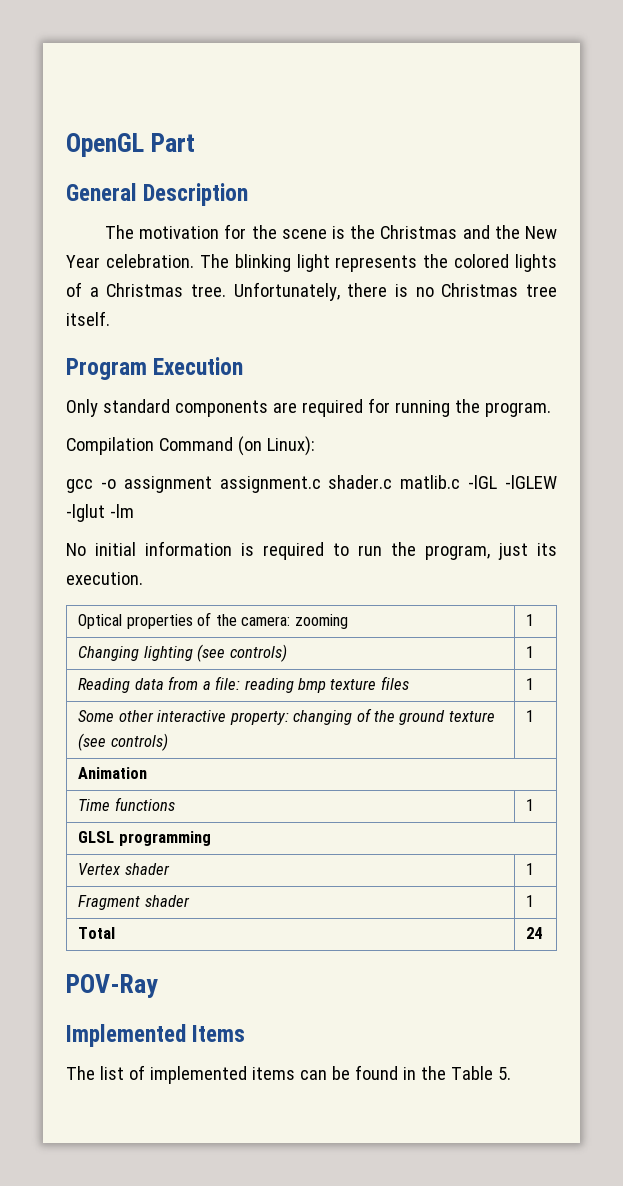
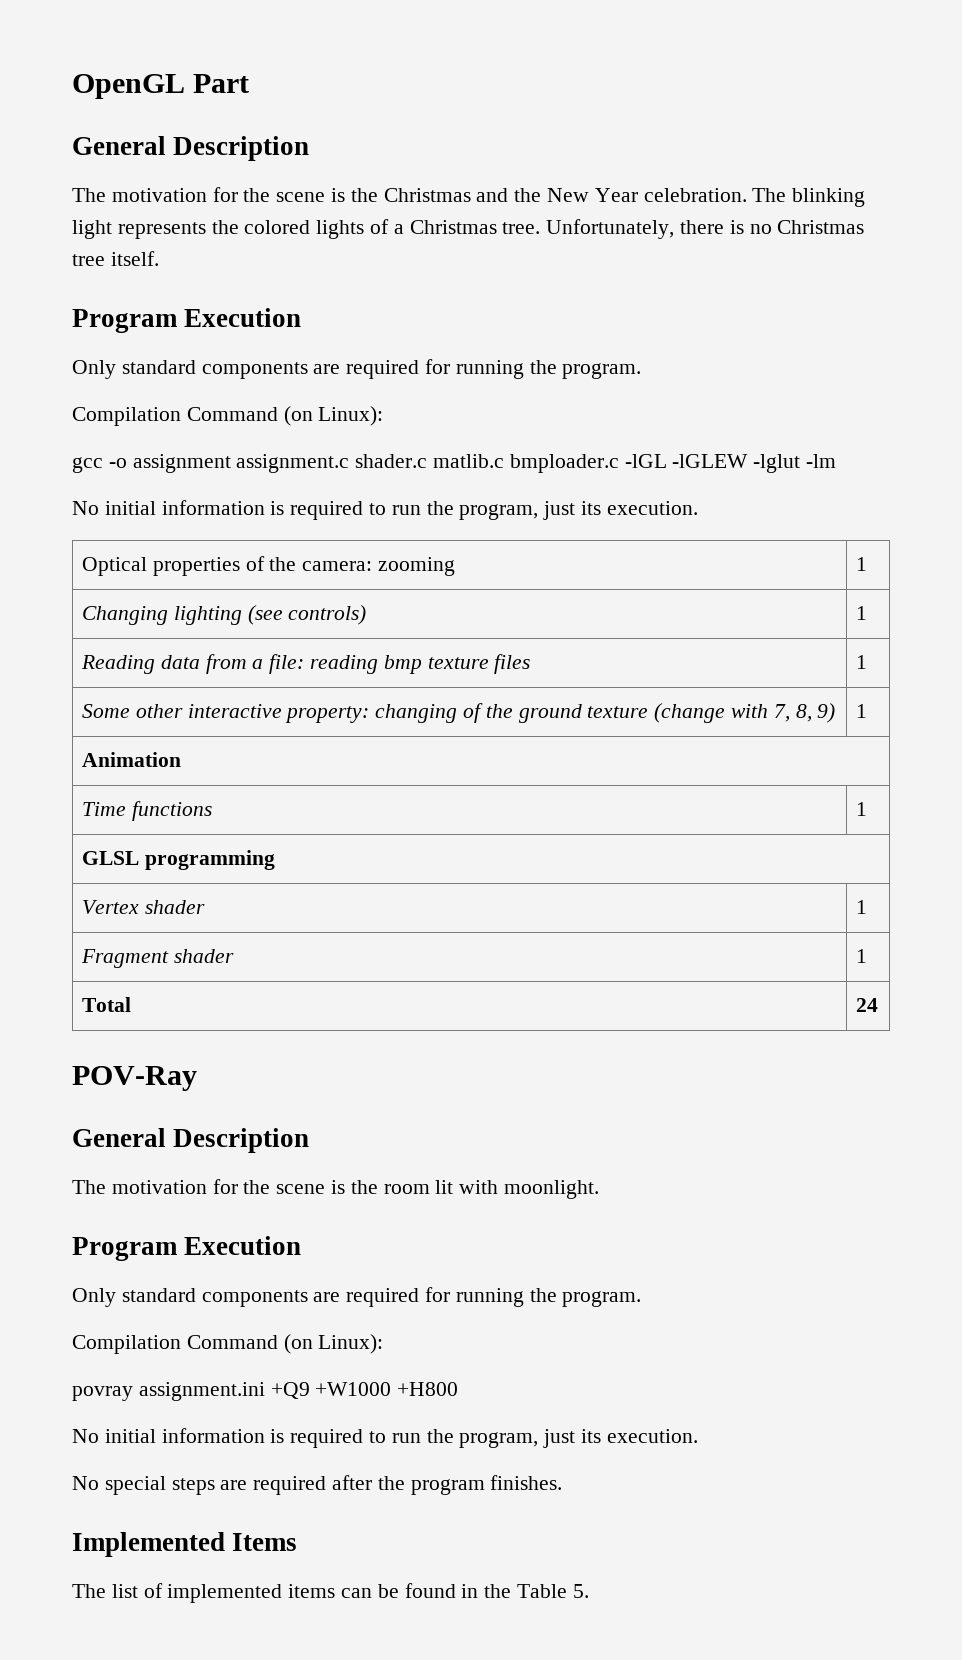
(461, 482) none -> [509,454,619,473] bmploader.c
[78,733,168,751] (see controls) -> [654,703,836,723] (change with 7, 8, 9)
(158, 986) none -> [72,1128,310,1153] [72,1179,600,1199] [72,1236,302,1261] [72,1287,642,1307] [72,1334,384,1354] [72,1382,459,1401] [72,1428,698,1448] [72,1475,563,1495] // General Description // The motivation for the scene is the room lit with moonlight. // Program Execution // Only standard components are required for running the program. // Compilation Command (on Linux): // povray assignment.ini +Q9 +W1000 +H800 // No initial information is required to run the program, just its execution. // No special steps are required after the program finishes.

